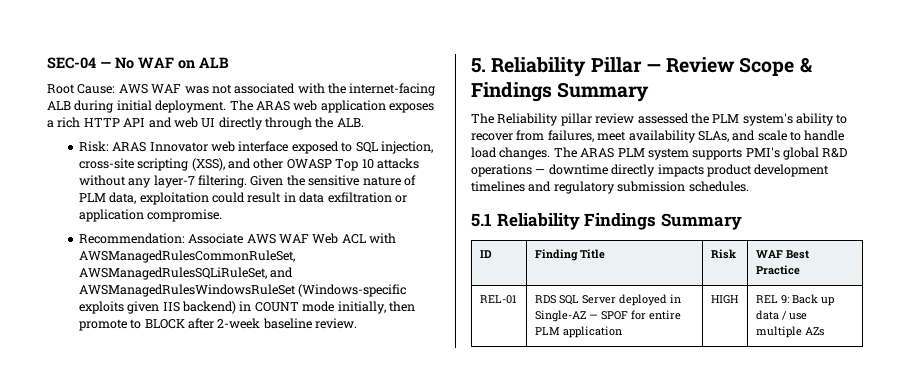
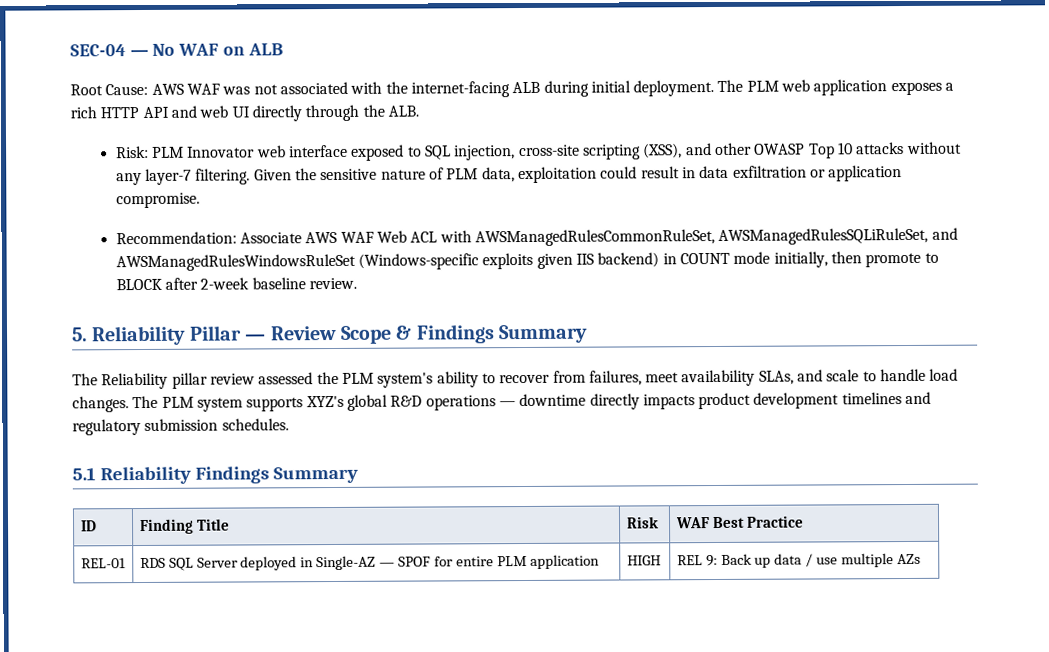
[255,101,290,111] ARAS -> [746,80,779,92] PLM
[112,142,147,152] ARAS -> [152,146,185,158] PLM
[580,148,615,158] ARAS -> (159, 402) none
[745,147,780,158] PMI's -> [305,395,344,408] XYZ's

